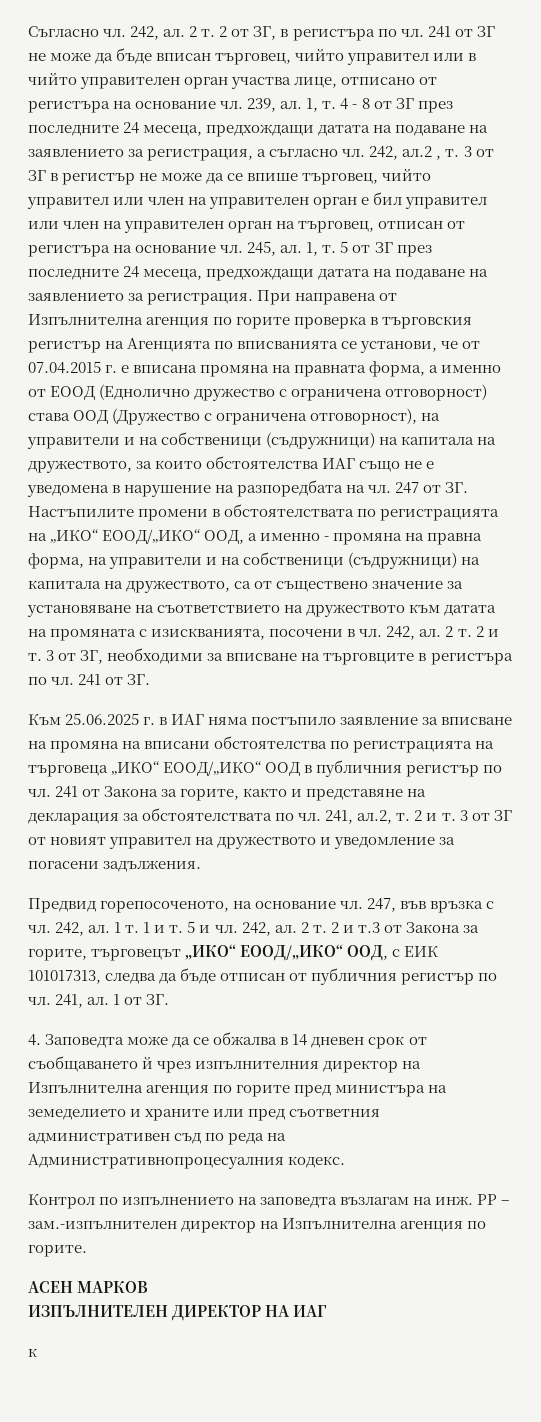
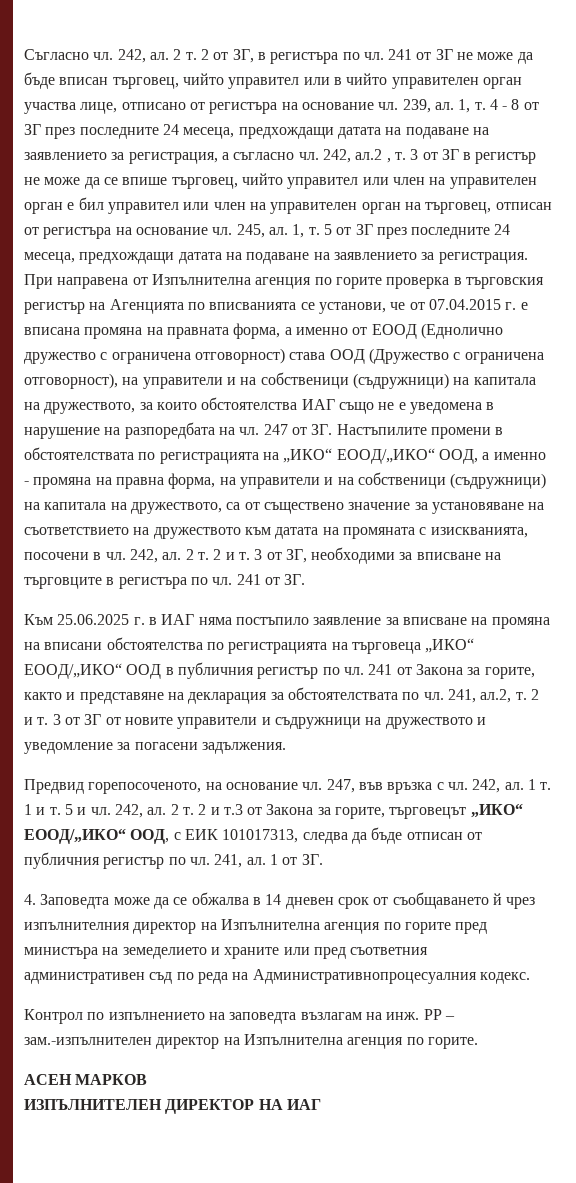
[50,837,192,849] новият управител -> [124,717,361,729] новите управители и съдружници
[28,1348,37,1357] // к -> (321, 1104) none

